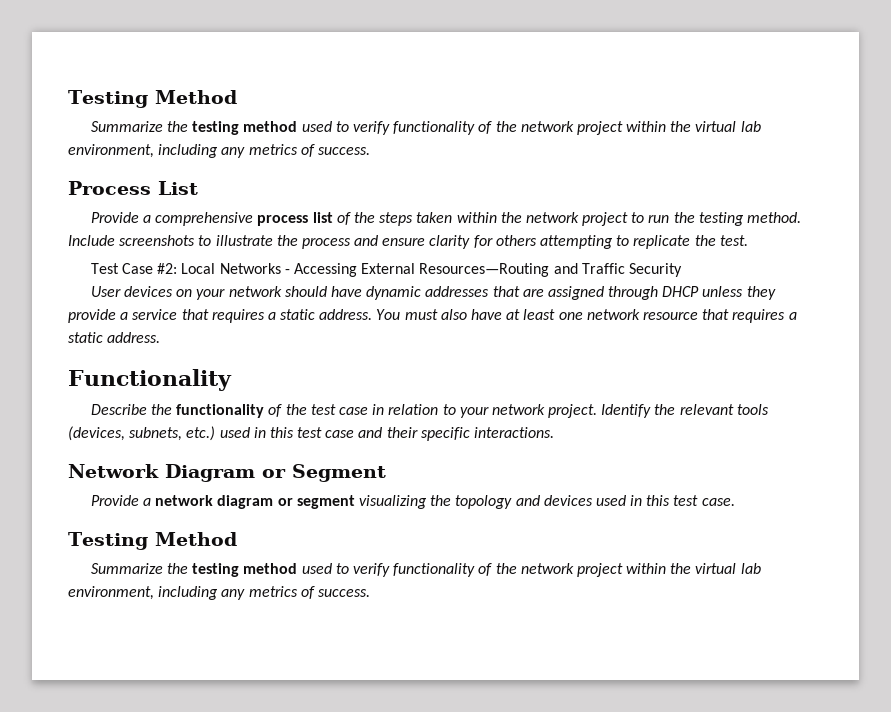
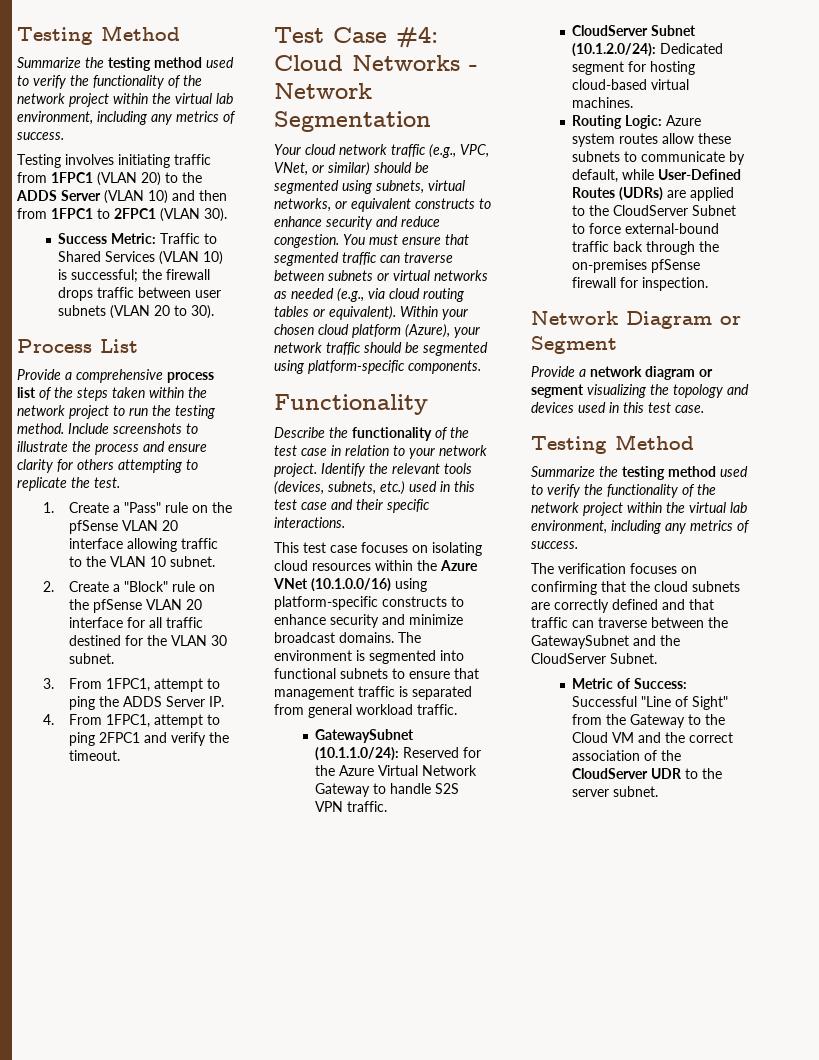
[68,90,237,108] [90,121,390,135] Testing Method // Summarize the testing method used to verify -> [17,25,180,45] [17,57,234,71] [17,75,89,89] Testing Method // Summarize the testing method used to verify the
(370, 151) none -> [17,154,211,168] [17,172,202,186] [16,190,227,204] [17,208,227,222] [58,233,218,244] [58,251,224,265] [58,269,211,283] [58,287,222,301] [58,305,215,319] // Testing involves initiating traffic from 1FPC1 (VLAN 20) to the ADDS Server (VLAN 10) and then from 1FPC1 to 2FPC1 (VLAN 30). // Success Metric: Traffic to Shared Services (VLAN 10) is successful; the firewall drops traffic between user subnets (VLAN 20 to 30).
[90,263,682,277] [90,286,776,300] [68,309,797,323] [68,332,161,343] Test Case #2: Local Networks - Accessing External Resources—Routing and Traffic Security // User devices on your network should have dynamic addresses that are assigned through DHCP unless they provide a service that requires a static address. You must also have at least one network resource that requires a static address. -> [42,502,232,513] [68,520,178,534] [68,538,218,552] [68,556,215,567] [42,581,215,592] [68,599,202,613] [68,617,203,628] [68,635,227,646] [68,653,114,664] [42,678,220,692] [68,696,224,710] [42,714,220,728] [68,732,229,746] [68,750,120,761] [274,26,438,48] [274,55,478,71] [274,83,372,99] [274,111,431,132] [274,144,489,158] [274,162,429,176] [274,180,465,194] [274,198,491,212] [274,216,440,230] [274,234,469,248] [274,252,453,266] [274,270,488,281] [274,288,464,302] [274,306,468,320] [274,324,480,338] [274,342,488,356] [274,360,481,374] 1. Create a "Pass" rule on the pfSense VLAN 20 interface allowing traffic to the VLAN 10 subnet. // 2. Create a "Block" rule on the pfSense VLAN 20 interface for all traffic destined for the VLAN 30 subnet. // 3. From 1FPC1, attempt to ping the ADDS Server IP. // 4. From 1FPC1, attempt to ping 2FPC1 and verify the timeout. // Test Case #4: Cloud Networks - Network Segmentation // Your cloud network traffic (e.g., VPC, VNet, or similar) should be segmented using subnets, virtual networks, or equivalent constructs to enhance security and reduce congestion. You must ensure that segmented traffic can traverse between subnets or virtual networks as needed (e.g., via cloud routing tables or equivalent). Within your chosen cloud platform (Azure), your network traffic should be segmented using platform-specific components.
(555, 432) none -> [274,542,482,556] [274,560,478,571] [273,578,427,592] [274,596,464,610] [274,614,463,628] [274,632,421,643] [274,650,464,664] [274,668,479,679] [274,686,472,700] [274,704,457,718] [315,729,415,743] [315,747,482,761] [315,765,478,776] [315,783,460,797] [315,801,388,812] [572,25,697,36] [572,43,724,57] [572,61,696,75] [572,79,690,90] [572,97,634,108] [572,115,702,129] [572,133,732,147] [572,151,746,165] [572,169,742,183] [572,187,735,201] [572,205,737,216] [572,223,720,234] [572,241,720,255] [572,259,701,273] [572,277,709,291] // This test case focuses on isolating cloud resources within the Azure VNet (10.1.0.0/16) using platform-specific constructs to enhance security and minimize broadcast domains. The environment is segmented into functional subnets to ensure that management traffic is separated from general workload traffic. // GatewaySubnet (10.1.1.0/24): Reserved for the Azure Virtual Network Gateway to handle S2S VPN traffic. // CloudServer Subnet (10.1.2.0/24): Dedicated segment for hosting cloud-based virtual machines. // Routing Logic: Azure system routes allow these subnets to communicate by default, while User-Defined Routes (UDRs) are applied to the CloudServer Subnet to force external-bound traffic back through the on-premises pfSense firewall for inspection.
(390, 570) none -> [584,484,603,495] the
(370, 593) none -> [531,563,697,574] [531,581,740,595] [531,599,714,613] [531,617,728,628] [531,635,680,649] [531,653,657,664] [572,678,688,689] [572,696,729,710] [572,714,726,728] [572,732,734,743] [572,750,682,761] [572,768,723,779] [572,786,659,797] // The verification focuses on confirming that the cloud subnets are correctly defined and that traffic can traverse between the GatewaySubnet and the CloudServer Subnet. // Metric of Success: Successful "Line of Sight" from the Gateway to the Cloud VM and the correct association of the CloudServer UDR to the server subnet.

